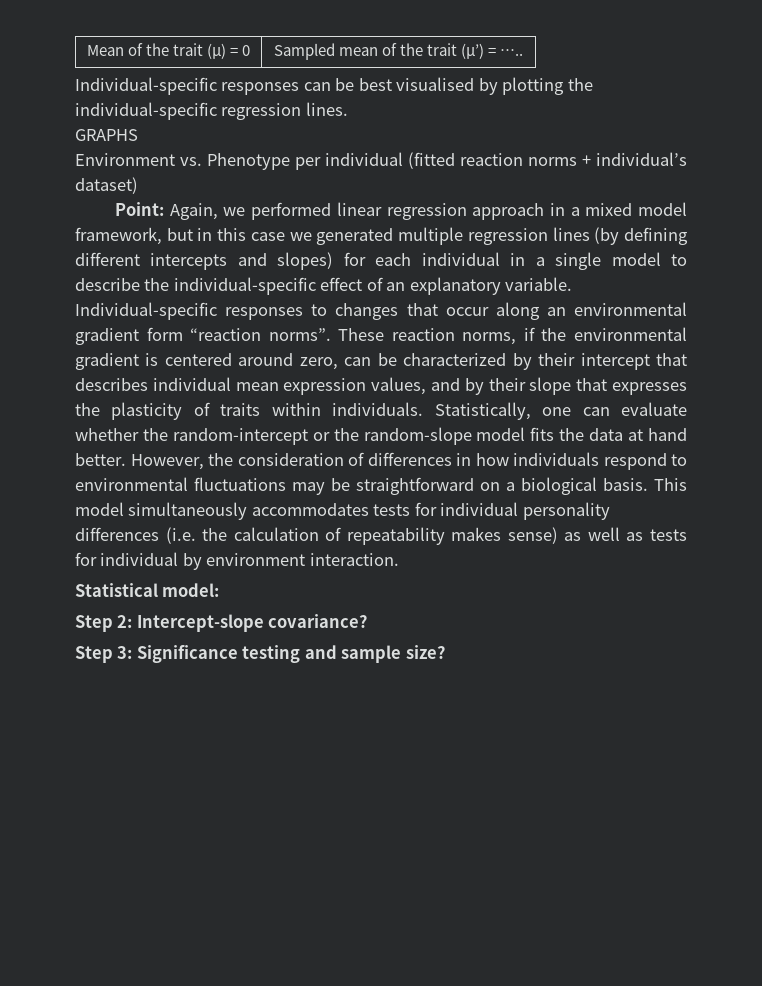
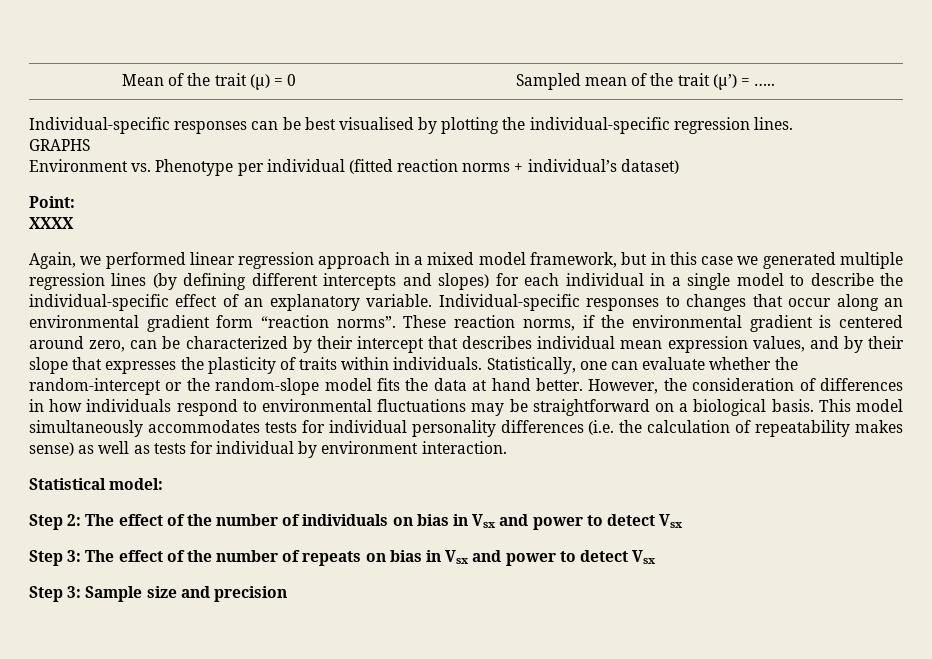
(165, 209) none -> [29,217,74,229] // XXXX //
[136,614,368,632] [75,645,445,663] Intercept-slope covariance? // Step 3: Significance testing and sample size? -> [85,514,684,530] [29,550,657,566] [29,586,287,602] The effect of the number of individuals on bias in Vsx and power to detect Vsx // Step 3: The effect of the number of repeats on bias in Vsx and power to detect Vsx // Step 3: Sample size and precision

